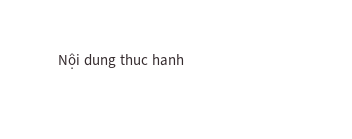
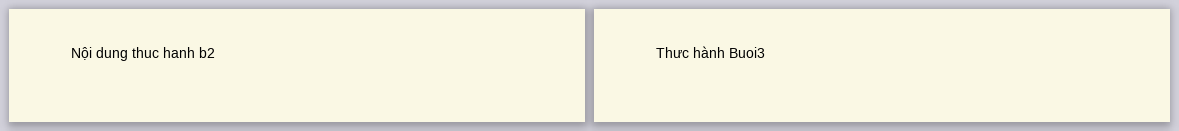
(185, 60) none -> [199,47,215,58] [656,46,765,58] b2 // Thưc hành Buoi3

